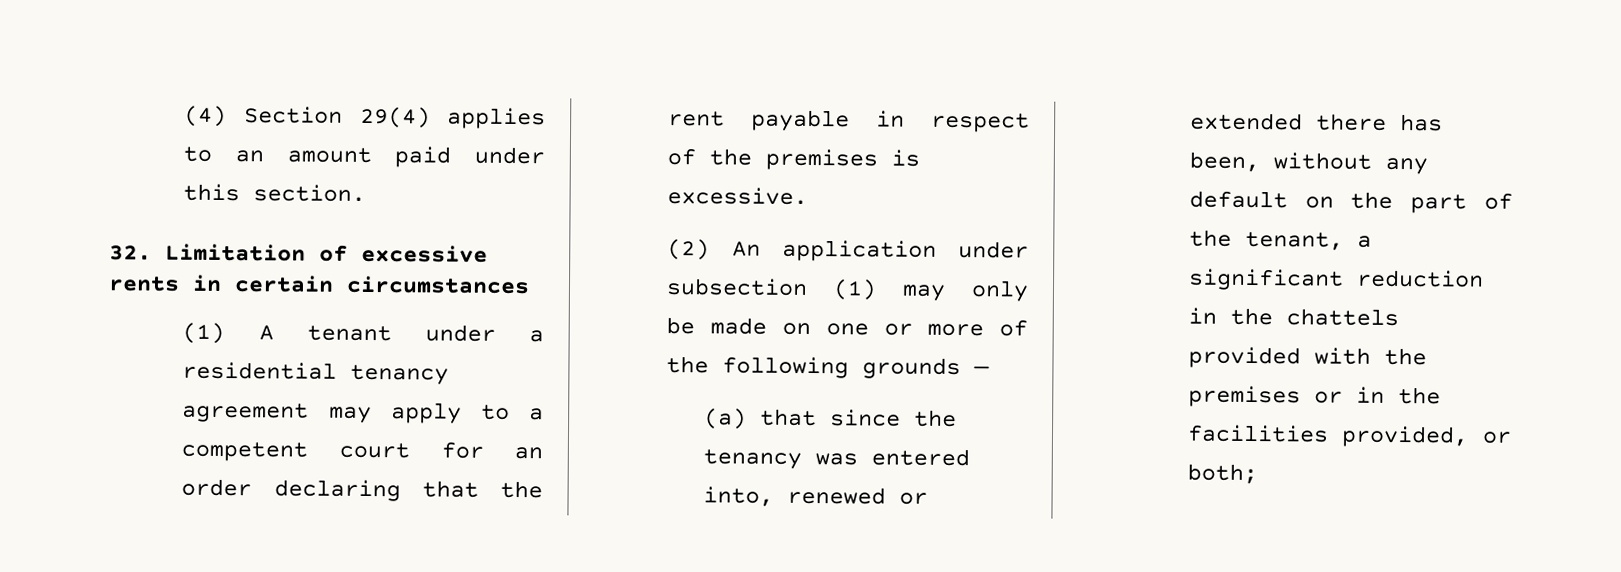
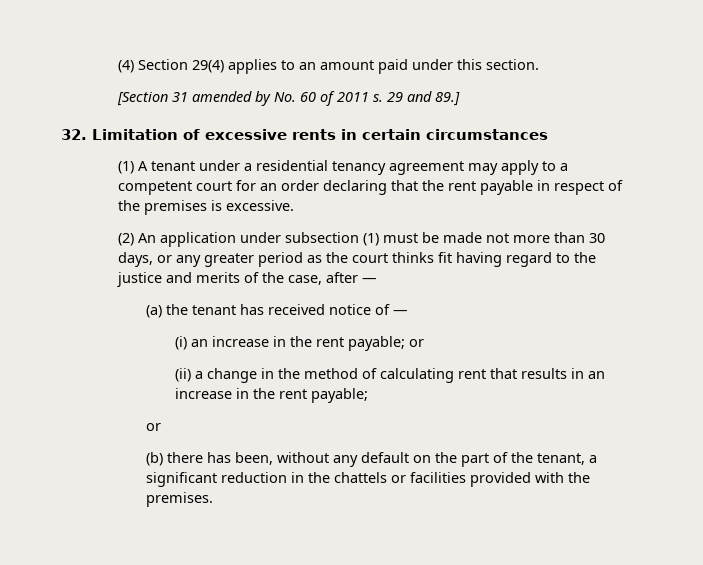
(367, 193) none -> [116,91,460,106] // [Section 31 amended by No. 60 of 2011 s. 29 and 89.]
[902,280,1029,302] [666,317,1028,337] [666,356,991,380] [703,408,957,430] [702,448,970,469] [702,486,928,507] [1189,112,1303,131] may only be made on one or more of the following grounds — // (a) that since the tenancy was entered into, renewed or extended -> [382,232,605,243] [117,252,596,267] [116,272,377,287] [146,304,409,318] [174,336,424,351] [174,368,605,383] [174,388,368,403] [146,423,162,431] [146,452,164,466] must be made not more than 30 days, or any greater period as the court thinks fit having regard to the justice and merits of the case, after — // (a) the tenant has received notice of — // (i) an increase in the rent payable; or // (ii) a change in the method of calculating rent that results in an increase in the rent payable; // or // (b)
(1399, 317) none -> [391,472,467,483] or facilities
[1187,385,1441,408] [1186,424,1512,448] [1186,463,1258,485] premises or in the facilities provided, or both; -> [146,492,214,507] premises.

